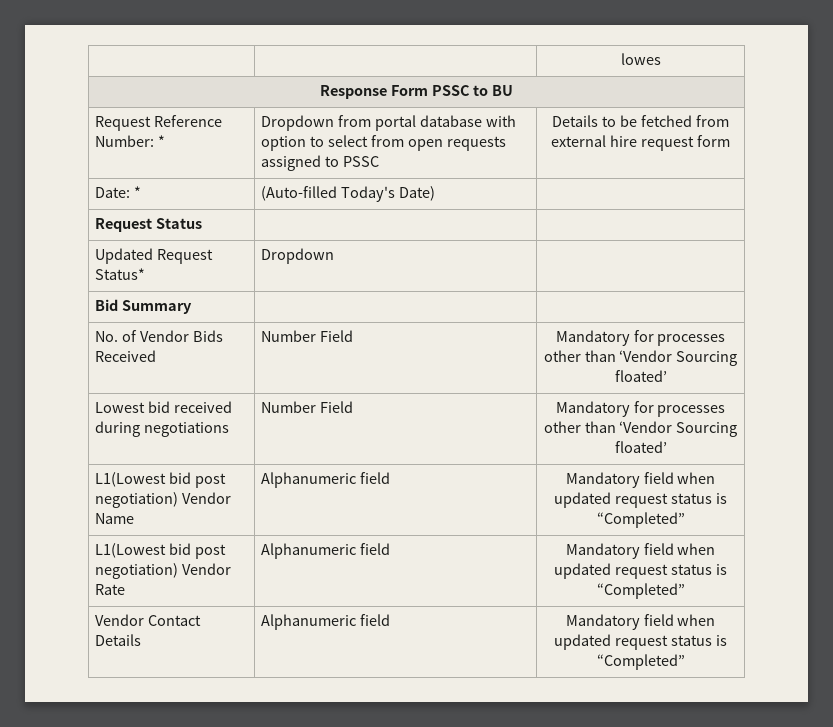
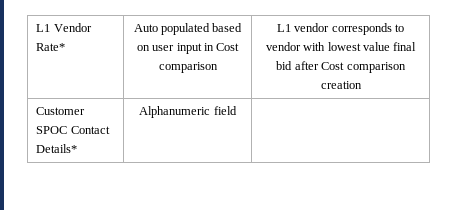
[620,53,661,65] [319,85,514,99] [95,115,223,131] [95,135,166,147] [261,115,516,131] [261,135,506,151] [261,155,380,171] [552,115,729,127] [551,135,730,151] [95,186,142,198] [261,186,436,202] [95,218,203,232] [95,248,214,264] [95,268,146,280] [261,248,335,264] [95,299,193,314] [95,330,224,342] [95,350,157,362] [261,330,354,342] [555,330,726,346] [543,350,738,366] [614,370,667,382] [95,401,233,413] [95,421,230,437] [261,401,354,413] [555,401,726,417] [543,421,738,437] [614,441,667,453] [95,472,227,488] [95,492,232,508] [95,513,135,524] [261,472,391,488] [565,472,716,488] [554,492,727,508] [596,512,685,528] [95,543,227,559] [95,563,232,579] [95,584,126,595] [261,543,391,559] [565,543,716,559] [554,563,727,579] [596,583,685,599] [95,614,202,626] [95,634,142,646] [261,614,391,630] [565,614,716,630] [554,634,727,650] [596,654,685,670] | | lowes // Response Form PSSC to BU // Request Reference Number: * | Dropdown from portal database with option to select from open requests assigned to PSSC | Details to be fetched from external hire request form // Date: * | (Auto-filled Today's Date) | // Request Status | | // Updated Request Status* | Dropdown | // Bid Summary | | // No. of Vendor Bids Received | Number Field | Mandatory for processes other than ‘Vendor Sourcing floated’ // Lowest bid received during negotiations | Number Field | Mandatory for processes other than ‘Vendor Sourcing floated’ // L1(Lowest bid post negotiation) Vendor Name | Alphanumeric field | Mandatory field when updated request status is “Completed” // L1(Lowest bid post negotiation) Vendor Rate | Alphanumeric field | Mandatory field when updated request status is “Completed” // Vendor Contact Details | Alphanumeric field | Mandatory field when updated request status is “Completed” -> [36,23,92,32] [36,43,66,51] [133,23,243,35] [136,43,240,54] [158,62,218,73] [276,23,405,35] [265,42,417,51] [276,61,406,73] [320,81,362,89] [36,107,86,115] [36,126,110,134] [36,144,78,153] [139,106,237,118] L1 Vendor Rate* | Auto populated based on user input in Cost comparison | L1 vendor corresponds to vendor with lowest value final bid after Cost comparison creation // Customer SPOC Contact Details* | Alphanumeric field |

